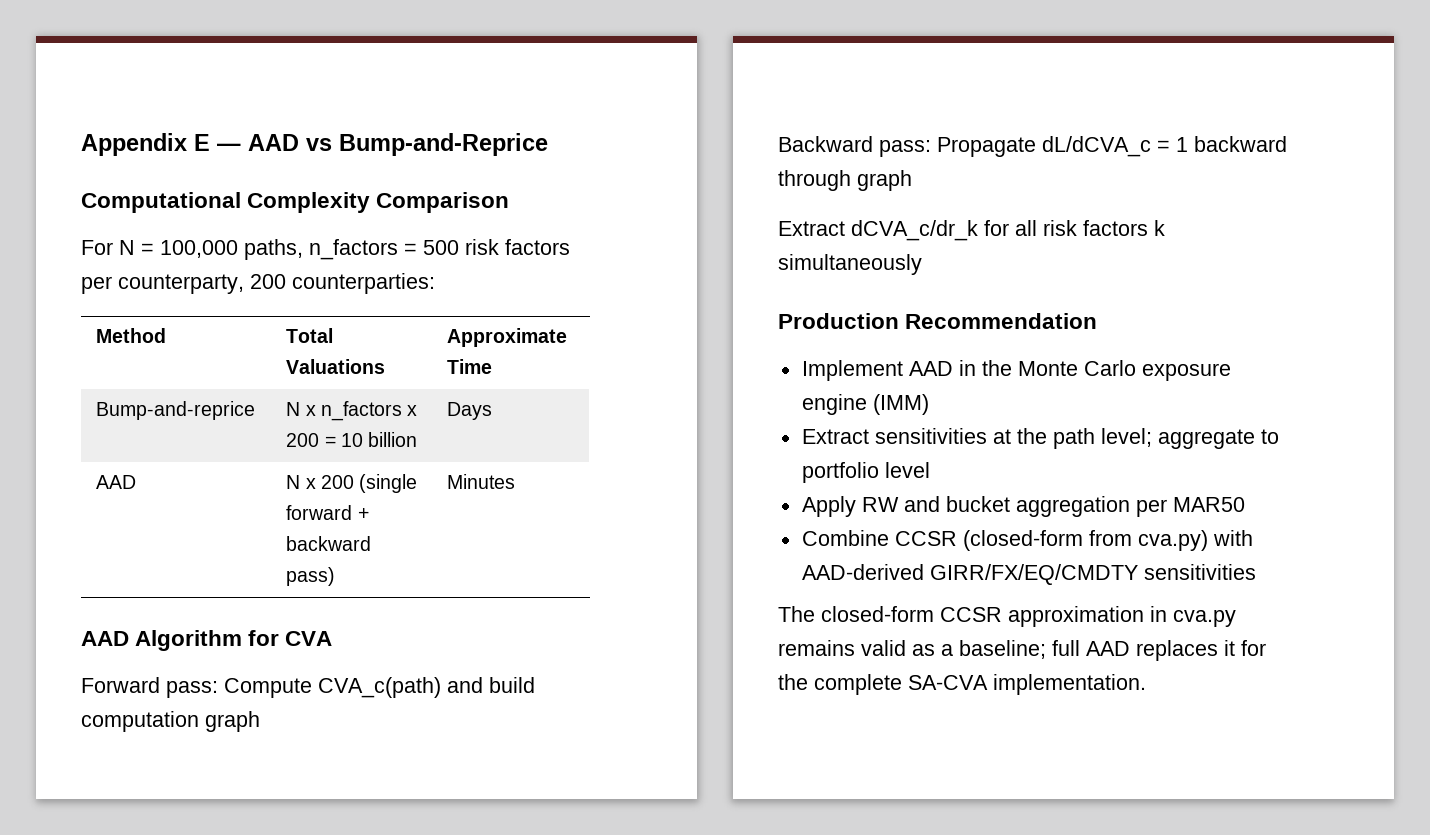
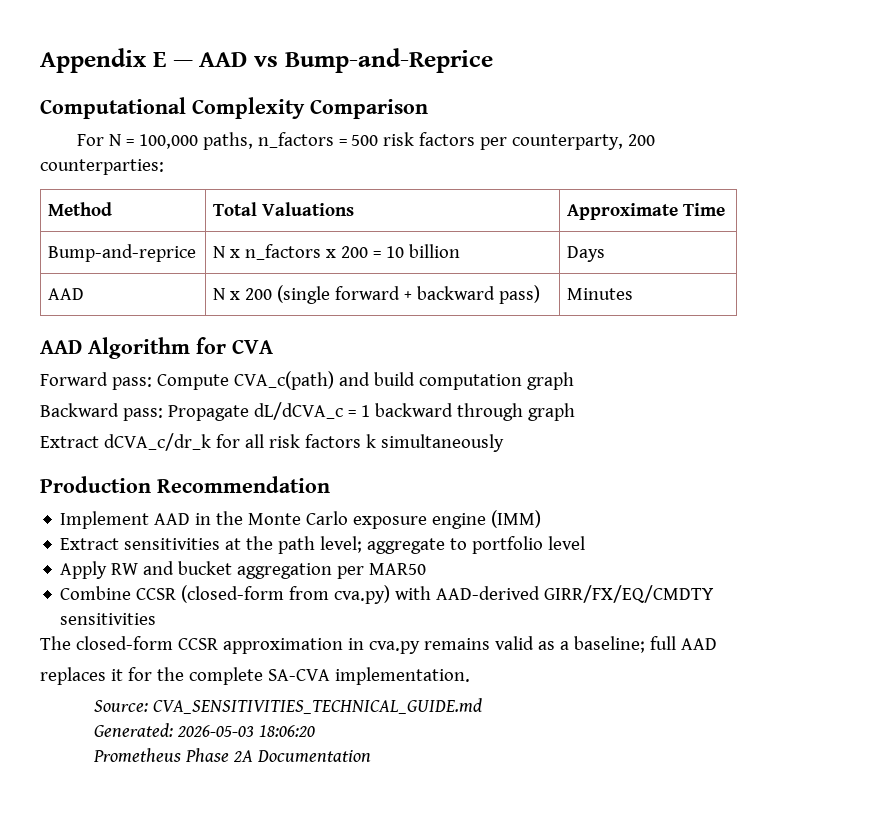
(1130, 648) none -> (717, 644) //
(1146, 684) none -> [93,698,482,714] [93,723,315,737] [92,748,371,762] // Source: CVA_SENSITIVITIES_TECHNICAL_GUIDE.md // Generated: 2026-05-03 18:06:20 // Prometheus Phase 2A Documentation

